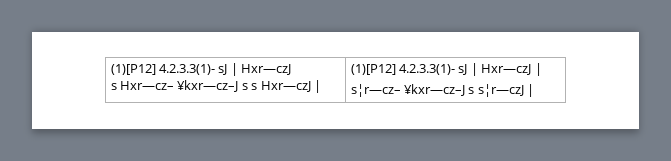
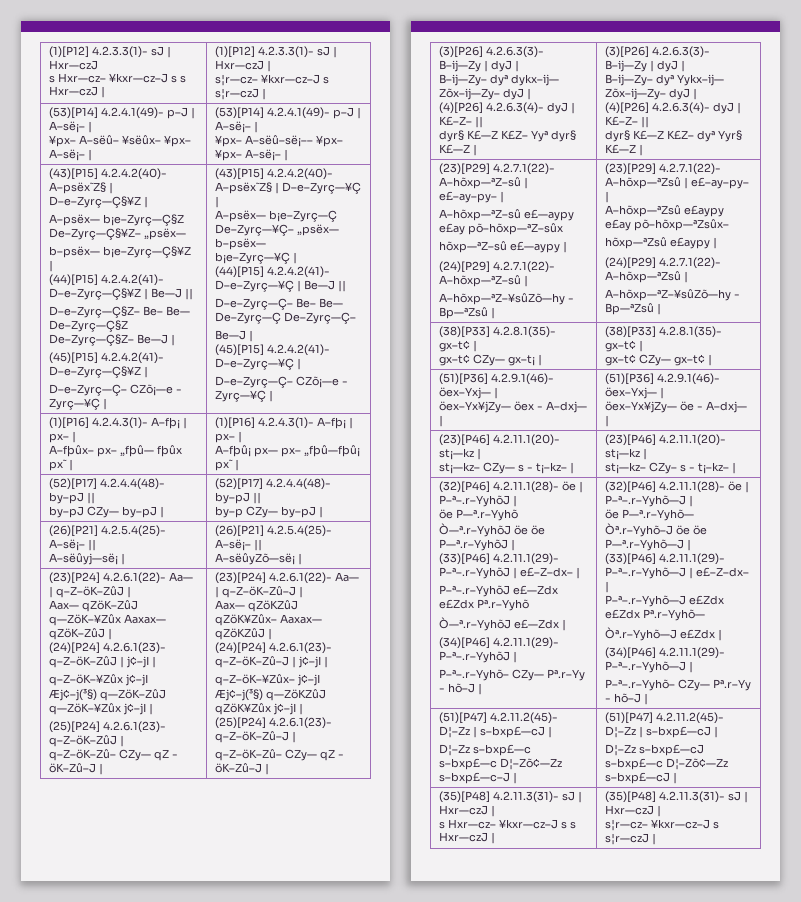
(535, 90) none -> [49,107,196,119] [49,121,93,133] [49,135,192,147] [49,149,93,161] [215,107,362,119] [215,121,259,133] [215,135,344,147] [215,149,289,161] [49,168,168,180] [49,182,114,194] [49,196,149,208] [49,214,185,226] [49,228,187,240] [49,246,192,258] [49,260,54,272] [49,274,165,286] [49,288,194,300] [49,306,191,318] [49,320,129,332] [49,334,176,346] [49,352,165,364] [49,366,149,378] [49,384,183,396] [49,398,108,410] [215,168,334,180] [215,182,362,194] [215,196,220,208] [215,210,338,222] [215,224,340,236] [215,238,267,250] [215,252,298,264] [215,266,331,278] [215,280,347,292] [215,298,344,310] [215,312,357,324] [215,330,254,342] [215,344,331,356] [215,358,302,370] [215,376,349,388] [215,390,274,402] [49,417,188,429] [49,431,77,443] [49,445,183,457] [49,459,74,471] [215,417,354,429] [215,431,243,443] [215,445,361,457] [215,459,240,471] [49,478,166,490] [49,492,96,504] [49,506,165,518] [215,478,332,490] [215,492,262,504] [215,506,324,518] [49,525,167,537] [49,539,97,551] [49,553,126,565] [215,525,333,537] [215,539,263,551] [215,553,303,565] [49,572,194,584] [49,586,132,598] [49,600,139,612] [49,614,167,626] [49,628,113,640] [49,642,167,654] [49,656,157,668] [49,674,149,686] [49,688,167,701] [49,703,154,715] [49,721,167,733] [49,735,125,747] [49,749,179,761] [49,763,104,775] [215,572,360,584] [215,586,304,598] [215,600,299,612] [215,614,323,626] [215,628,273,640] [215,642,333,654] [215,656,329,668] [215,674,321,686] [215,688,327,701] [215,703,304,715] [215,717,333,729] [215,731,297,743] [215,749,345,761] [215,763,270,775] [439,46,545,58] [439,60,520,72] [439,74,560,86] [439,88,532,100] [439,102,576,114] [439,116,484,128] [439,130,577,142] [439,144,478,156] [605,46,711,58] [605,60,686,72] [605,74,725,86] [605,88,698,100] [605,102,742,114] [605,116,650,128] [605,130,743,142] [605,144,644,156] [439,163,556,175] [439,177,529,189] [439,191,505,203] [439,209,575,221] [439,223,564,235] [439,241,568,253] [439,261,556,273] [439,275,529,287] [439,293,575,305] [439,307,496,319] [605,163,722,175] [605,177,750,189] [605,191,610,203] [605,205,725,217] [605,219,730,231] [605,237,718,249] [605,257,722,269] [605,271,689,283] [605,289,741,301] [605,303,662,315] [439,326,557,338] [439,340,478,352] [439,354,543,366] [605,326,723,338] [605,340,644,352] [605,354,713,366] [439,373,555,385] [439,387,499,399] [439,401,588,413] [439,415,444,427] [605,373,721,385] [605,387,665,399] [605,401,748,413] [605,415,610,427] [439,434,561,446] [439,448,482,460] [439,462,575,474] [605,434,727,446] [605,448,648,460] [605,462,737,474] [439,481,584,493] [439,495,518,507] [439,509,519,521] [439,523,546,537] [439,539,516,551] [439,553,560,565] [439,567,581,579] [439,585,559,597] [439,599,530,611] [439,617,567,631] [439,637,560,649] [439,651,518,663] [439,669,586,681] [439,683,483,695] [605,481,750,493] [605,495,694,507] [605,509,695,521] [605,523,708,537] [605,539,692,551] [605,553,726,565] [605,567,750,579] [605,581,610,593] [605,595,725,607] [605,609,706,621] [605,627,723,641] [605,647,726,659] [605,661,694,673] [605,679,752,691] [605,693,649,705] [439,712,559,724] [439,726,553,738] [439,744,532,756] [439,758,563,770] [439,772,518,784] [605,712,725,724] [605,726,719,738] [605,744,705,756] [605,758,729,770] [605,772,678,784] [439,791,583,803] [439,805,496,817] [439,819,577,829] [439,832,496,844] [605,791,749,803] [605,805,662,817] [605,819,720,831] [605,833,657,845] // (53)[P14] 4.2.4.1(49)- p–J | A–së¡– | // ¥px– A–sëû– ¥sëûx– ¥px– A–së¡– | | (53)[P14] 4.2.4.1(49)- p–J | A–së¡– | // ¥px– A–sëû–së¡–– ¥px– ¥px– A–së¡– | // (43)[P15] 4.2.4.2(40)- A–psëx˜Z§ | D–e–Zyrç—Ç§¥Z | // A–psëx— b¡e–Zyrç—Ç§Z De–Zyrç—Ç§¥Z– „psëx— // b–psëx— b¡e–Zyrç—Ç§¥Z | // (44)[P15] 4.2.4.2(41)- D–e–Zyrç—Ç§¥Z | Be—J || // D–e–Zyrç—Ç§Z– Be– Be— De–Zyrç—Ç§Z De–Zyrç—Ç§Z– Be—J | // (45)[P15] 4.2.4.2(41)- D–e–Zyrç—Ç§¥Z | // D–e–Zyrç—Ç– CZõ¡—e - Zyrç—¥Ç | | (43)[P15] 4.2.4.2(40)- A–psëx˜Z§ | D–e–Zyrç—¥Ç | // A–psëx— b¡e–Zyrç—Ç De–Zyrç—¥Ç– „psëx— b–psëx— // b¡e–Zyrç—¥Ç | // (44)[P15] 4.2.4.2(41)- D–e–Zyrç—¥Ç | Be—J || // D–e–Zyrç—Ç– Be– Be— De–Zyrç—Ç De–Zyrç—Ç– // Be—J | // (45)[P15] 4.2.4.2(41)- D–e–Zyrç—¥Ç | // D–e–Zyrç—Ç– CZõ¡—e - Zyrç—¥Ç | // (1)[P16] 4.2.4.3(1)- A–fþ¡ | px– | // A–fþûx– px– „fþû— fþûx px˜ | | (1)[P16] 4.2.4.3(1)- A–fþ¡ | px– | // A–fþû¡ px— px– „fþû—fþû¡ px˜ | // (52)[P17] 4.2.4.4(48)- by–pJ || // by–pJ CZy— by–pJ | | (52)[P17] 4.2.4.4(48)- by–pJ || // by–p CZy— by–pJ | // (26)[P21] 4.2.5.4(25)- A–së¡– || // A–sëûyj—së¡ | | (26)[P21] 4.2.5.4(25)- A–së¡– || // A–sëûyZõ—së¡ | // (23)[P24] 4.2.6.1(22)- Aa— | q–Z–öK–ZûJ | // Aax— qZöK–ZûJ q—ZöK–¥Zûx Aaxax— qZöK–ZûJ | // (24)[P24] 4.2.6.1(23)- q–Z–öK–ZûJ | j¢–jI | // q–Z–öK–¥Zûx j¢–jI Æj¢–j(³§) q—ZöK–ZûJ q—ZöK–¥Zûx j¢–jI | // (25)[P24] 4.2.6.1(23)- q–Z–öK–ZûJ | // q–Z–öK–Zû– CZy— qZ - öK–Zû–J | | (23)[P24] 4.2.6.1(22)- Aa— | q–Z–öK–Zû–J | // Aax— qZöKZûJ qZöK¥Zûx– Aaxax— qZöKZûJ | // (24)[P24] 4.2.6.1(23)- q–Z–öK–Zû–J | j¢–jI | // q–Z–öK–¥Zûx– j¢–jI Æj¢–j(³§) q—ZöKZûJ qZöK¥Zûx j¢–jI | // (25)[P24] 4.2.6.1(23)- q–Z–öK–Zû–J | // q–Z–öK–Zû– CZy— qZ - öK–Zû–J | // (3)[P26] 4.2.6.3(3)- B–ij—Zy | dyJ | // B–ij—Zy– dyª dykx–ij— Zõx–ij—Zy– dyJ | // (4)[P26] 4.2.6.3(4)- dyJ | K£–Z– || // dyr§ K£—Z K£Z– Yyª dyr§ K£—Z | | (3)[P26] 4.2.6.3(3)- B–ij—Zy | dyJ | // B–ij—Zy– dyª Yykx–ij— Zõx–ij—Zy– dyJ | // (4)[P26] 4.2.6.3(4)- dyJ | K£–Z– || // dyr§ K£—Z K£Z– dyª Yyr§ K£—Z | // (23)[P29] 4.2.7.1(22)- A–hõxp—ªZ–sû | e£–ay–py– | // A–hõxp—ªZ–sû e£—aypy e£ay põ–hõxp—ªZ–sûx // hõxp—ªZ–sû e£—aypy | // (24)[P29] 4.2.7.1(22)- A–hõxp—ªZ–sû | // A–hõxp—ªZ–¥sûZõ—hy - Bp—ªZsû | | (23)[P29] 4.2.7.1(22)- A–hõxp—ªZsû | e£–ay–py– | // A–hõxp—ªZsû e£aypy e£ay põ–hõxp—ªZsûx– // hõxp—ªZsû e£aypy | // (24)[P29] 4.2.7.1(22)- A–hõxp—ªZsû | // A–hõxp—ªZ–¥sûZõ—hy - Bp—ªZsû | // (38)[P33] 4.2.8.1(35)- gx–t¢ | // gx–t¢ CZy— gx–t¡ | | (38)[P33] 4.2.8.1(35)- gx–t¢ | // gx–t¢ CZy— gx–t¢ | // (51)[P36] 4.2.9.1(46)- öex–Yxj— | // öex–Yx¥jZy— öex - A–dxj— | | (51)[P36] 4.2.9.1(46)- öex–Yxj— | // öex–Yx¥jZy— öe - A–dxj— | // (23)[P46] 4.2.11.1(20)- st¡—kz | // st¡—kz– CZy— s - t¡–kz– | | (23)[P46] 4.2.11.1(20)- st¡—kz | // st¡—kz– CZy– s - t¡–kz– | // (32)[P46] 4.2.11.1(28)- öe | P–ª–.r–YyhõJ | // öe P—ª.r–Yyhõ Ò—ª.r–YyhõJ öe öe P—ª.r–YyhõJ | // (33)[P46] 4.2.11.1(29)- P–ª–.r–YyhõJ | e£–Z–dx– | // P–ª–.r–YyhõJ e£—Zdx e£Zdx Pª.r–Yyhõ // Ò—ª.r–YyhõJ e£—Zdx | // (34)[P46] 4.2.11.1(29)- P–ª–.r–YyhõJ | // P–ª–.r–Yyhõ– CZy— Pª.r–Yy - hõ–J | | (32)[P46] 4.2.11.1(28)- öe | P–ª–.r–Yyhõ—J | // öe P—ª.r–Yyhõ— Òª.r–Yyhõ–J öe öe P—ª.r–Yyhõ—J | // (33)[P46] 4.2.11.1(29)- P–ª–.r–Yyhõ—J | e£–Z–dx– | // P–ª–.r–Yyhõ—J e£Zdx e£Zdx Pª.r–Yyhõ— // Òª.r–Yyhõ—J e£Zdx | // (34)[P46] 4.2.11.1(29)- P–ª–.r–Yyhõ—J | // P–ª–.r–Yyhõ– CZy— Pª.r–Yy - hõ–J | // (51)[P47] 4.2.11.2(45)- D¦–Zz | s–bxp£—cJ | // D¦–Zz s–bxp£—c s–bxp£—c D¦–Zõ¢—Zz s–bxp£—c–J | | (51)[P47] 4.2.11.2(45)- D¦–Zz | s–bxp£—cJ | // D¦–Zz s–bxp£—cJ s–bxp£—c D¦–Zõ¢—Zz s–bxp£—cJ | // (35)[P48] 4.2.11.3(31)- sJ | Hxr—czJ | // s Hxr—cz– ¥kxr—cz–J s s Hxr—czJ | | (35)[P48] 4.2.11.3(31)- sJ | Hxr—czJ | // s¦r—cz– ¥kxr—cz–J s s¦r—czJ |

